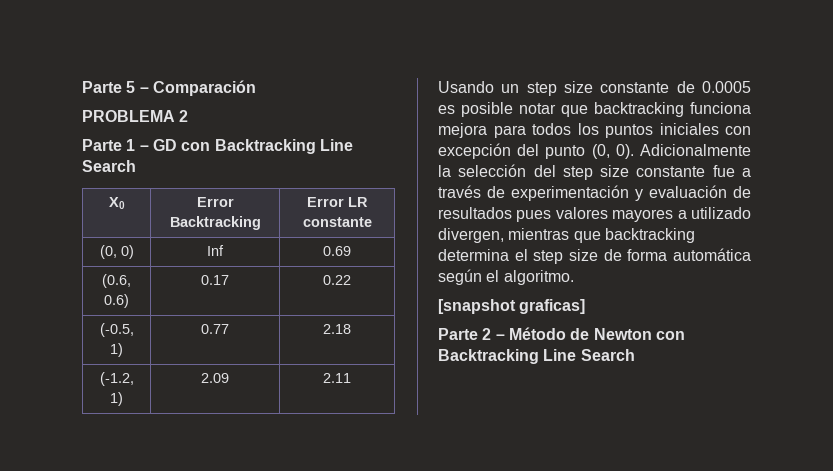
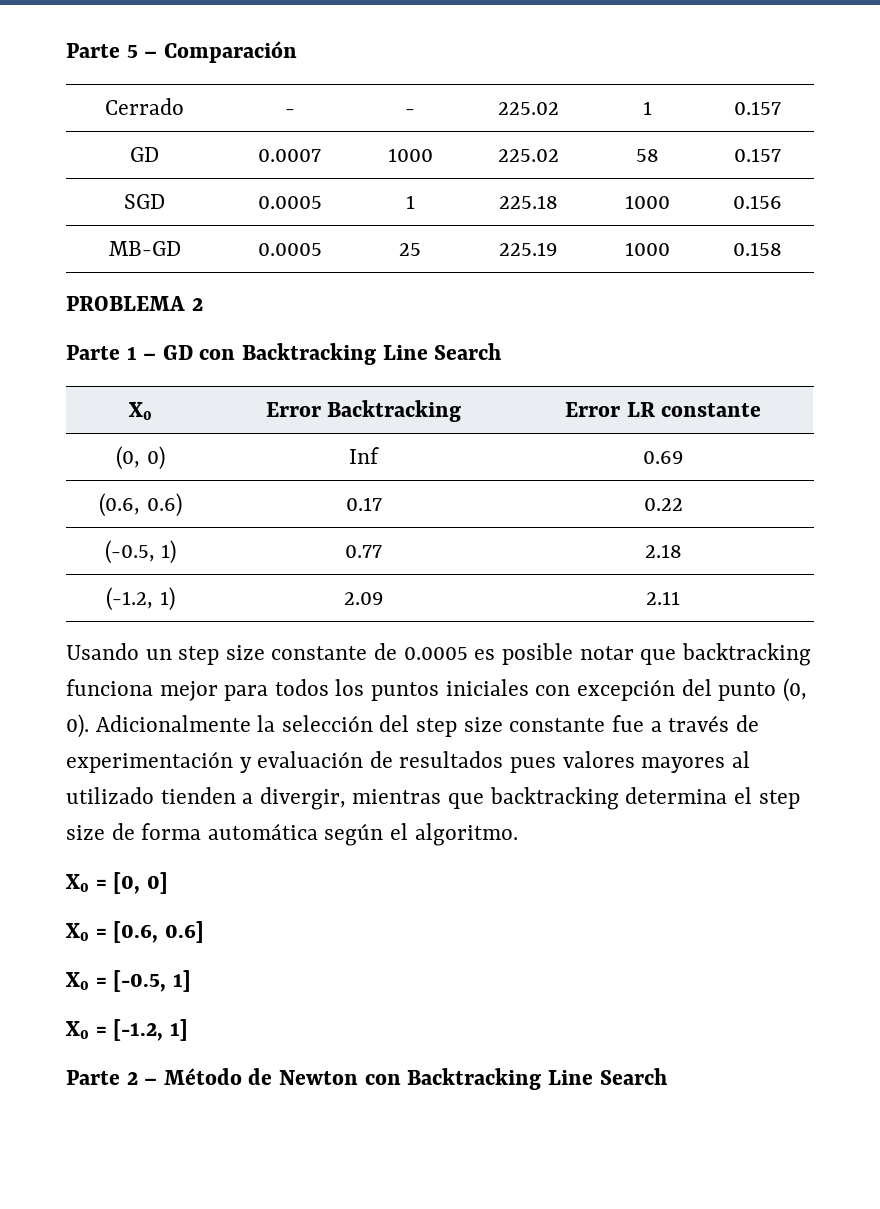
(256, 88) none -> [105,98,184,115] [284,109,295,115] [405,109,415,115] [498,102,559,115] [642,101,652,115] [733,101,781,115] [130,147,159,162] [258,149,321,162] [387,148,433,162] [498,149,559,162] [635,149,659,162] [733,148,781,162] [124,194,165,209] [257,196,322,209] [405,195,415,209] [499,195,558,209] [624,195,670,209] [732,195,782,209] [108,241,181,256] [257,243,322,256] [399,243,421,256] [499,242,558,256] [624,242,670,256] [732,242,782,256] // Cerrado | - | - | 225.02 | 1 | 0.157 // GD | 0.0007 | 1000 | 225.02 | 58 | 0.157 // SGD | 0.0005 | 1 | 225.18 | 1000 | 0.156 // MB-GD | 0.0005 | 25 | 225.19 | 1000 | 0.158
[438,123,487,138] mejora -> [159,681,218,701] mejor
[677,207,751,219] [438,228,504,243] a utilizado divergen, -> [731,751,750,768] [66,787,346,810] al utilizado tienden a divergir,
[438,299,586,314] [snapshot graficas] -> [65,872,168,894] [65,921,204,943] [65,970,191,992] [65,1019,188,1041] X0 = [0, 0] // X0 = [0.6, 0.6] // X0 = [-0.5, 1] // X0 = [-1.2, 1]

